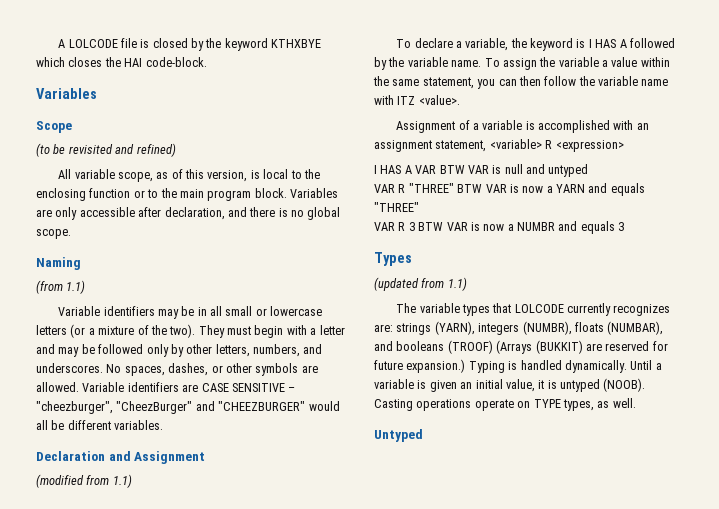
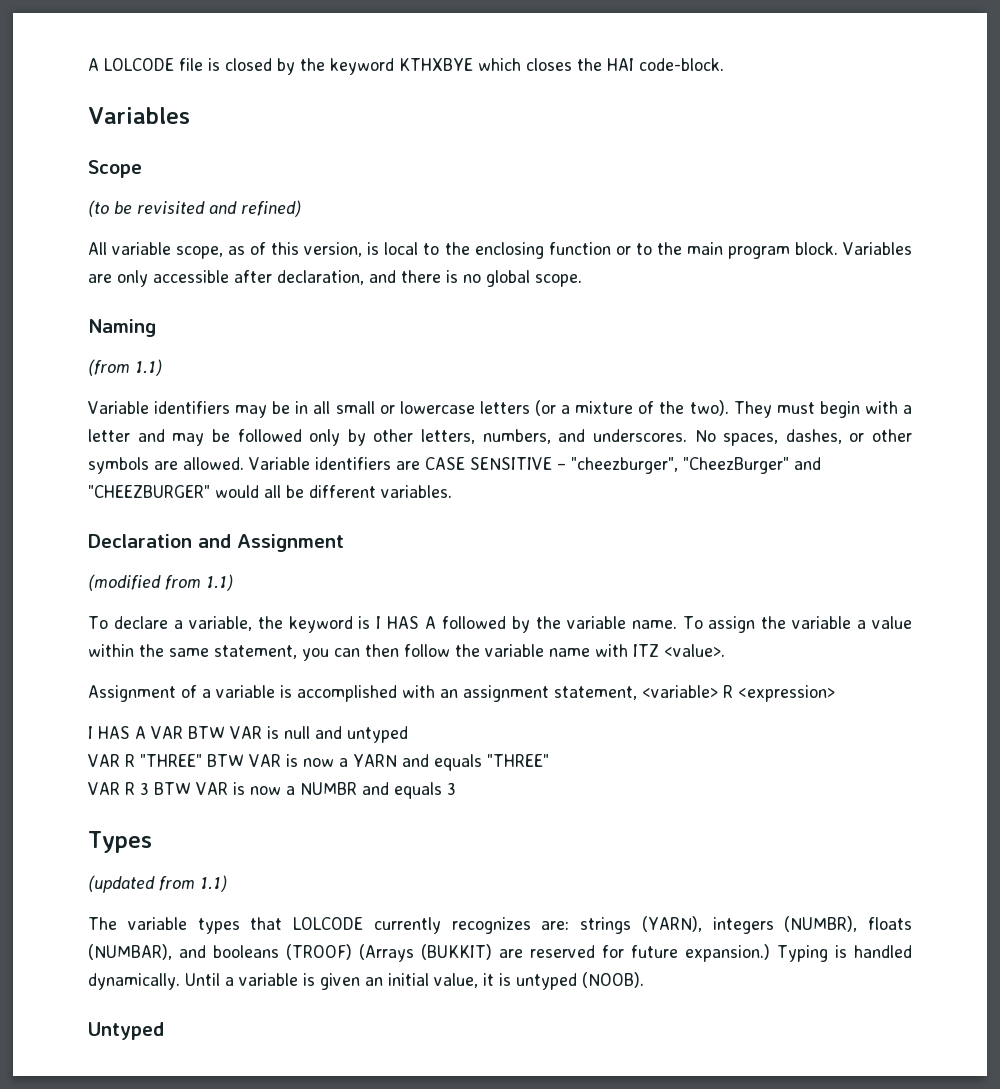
[374,398,636,411] Casting operations operate on TYPE types, as well. -> (644, 980) none

